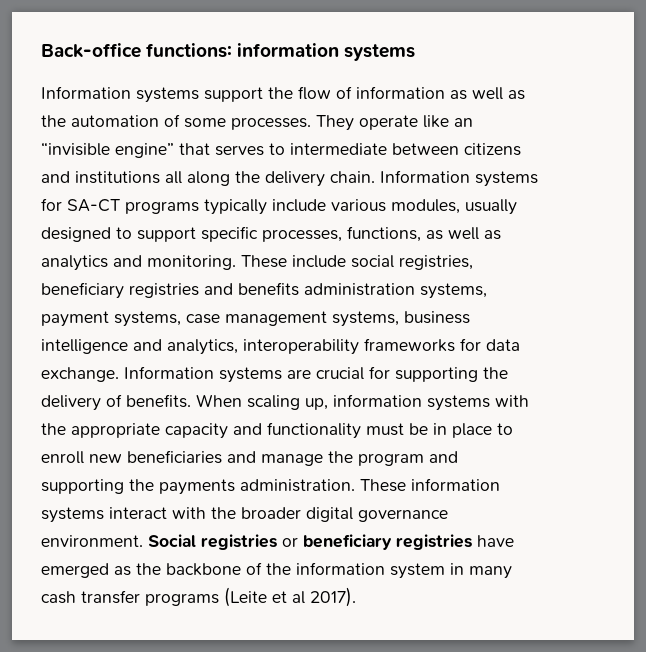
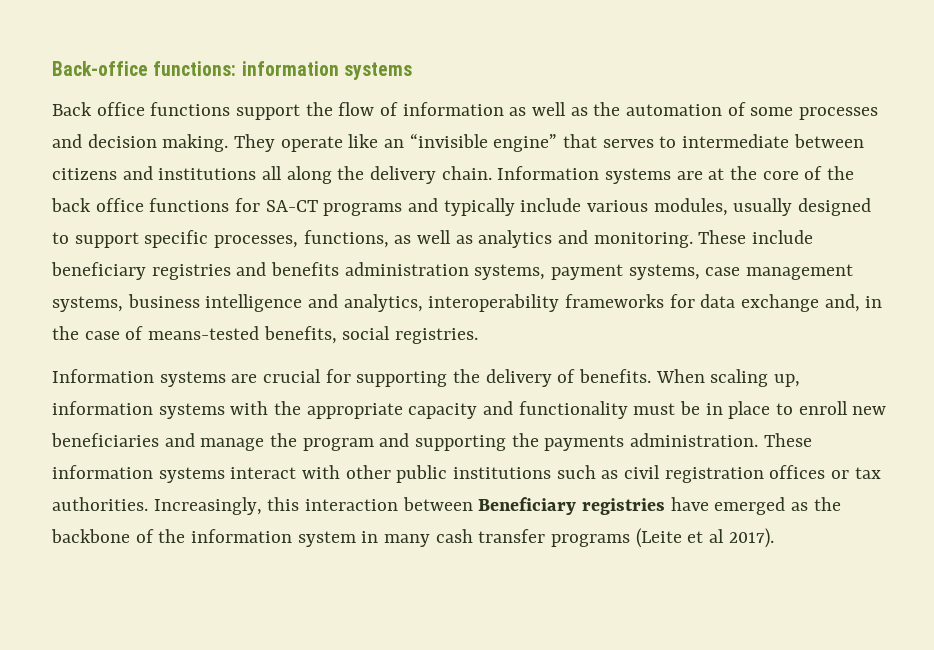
[41,86,199,103] Information systems -> [52,102,231,116] Back office functions
[231,117,311,130] processes. -> [799,107,879,120] [52,134,229,152] processes and decision making.
(538, 179) none -> [676,166,855,180] [51,198,230,212] are at the core of the back office functions
(199, 207) none -> [408,198,439,212] and
[351,255,473,270] social registries, -> (814, 237) none
[41,367,119,382] exchange. -> [741,294,883,312] [52,326,479,344] exchange and, in the case of means-tested benefits, social registries. //
[211,507,448,522] [41,534,392,550] the broader digital governance environment. Social registries or beneficiary -> [345,465,881,483] [52,497,577,515] other public institutions such as civil registration offices or tax authorities. Increasingly, this interaction between Beneficiary

